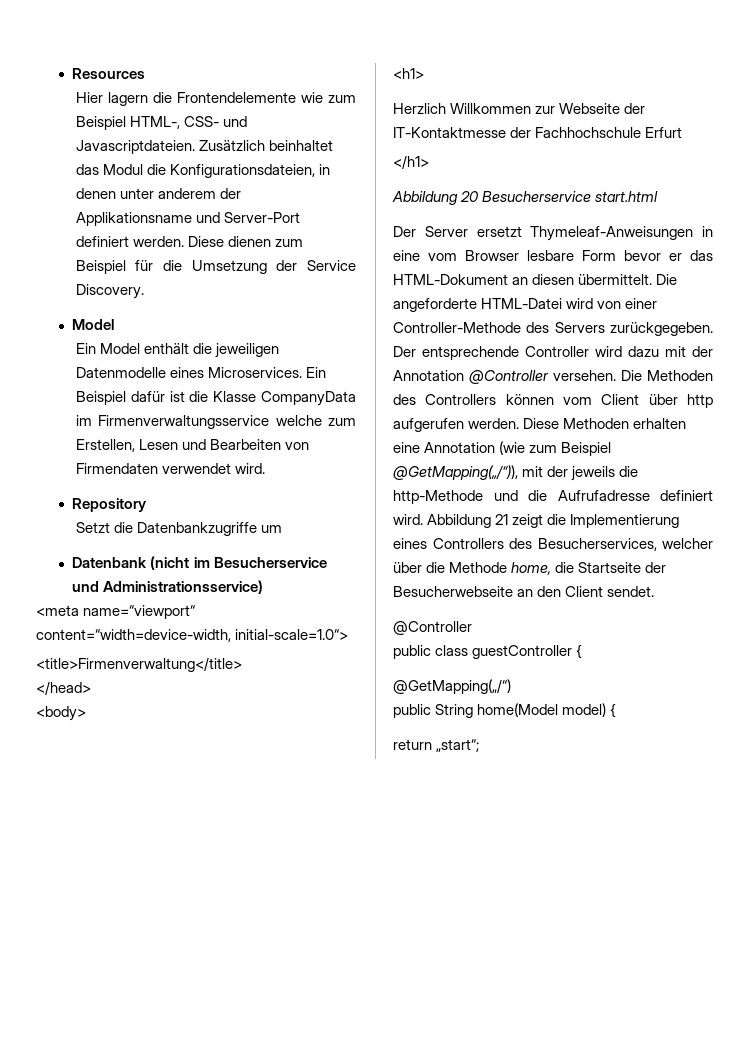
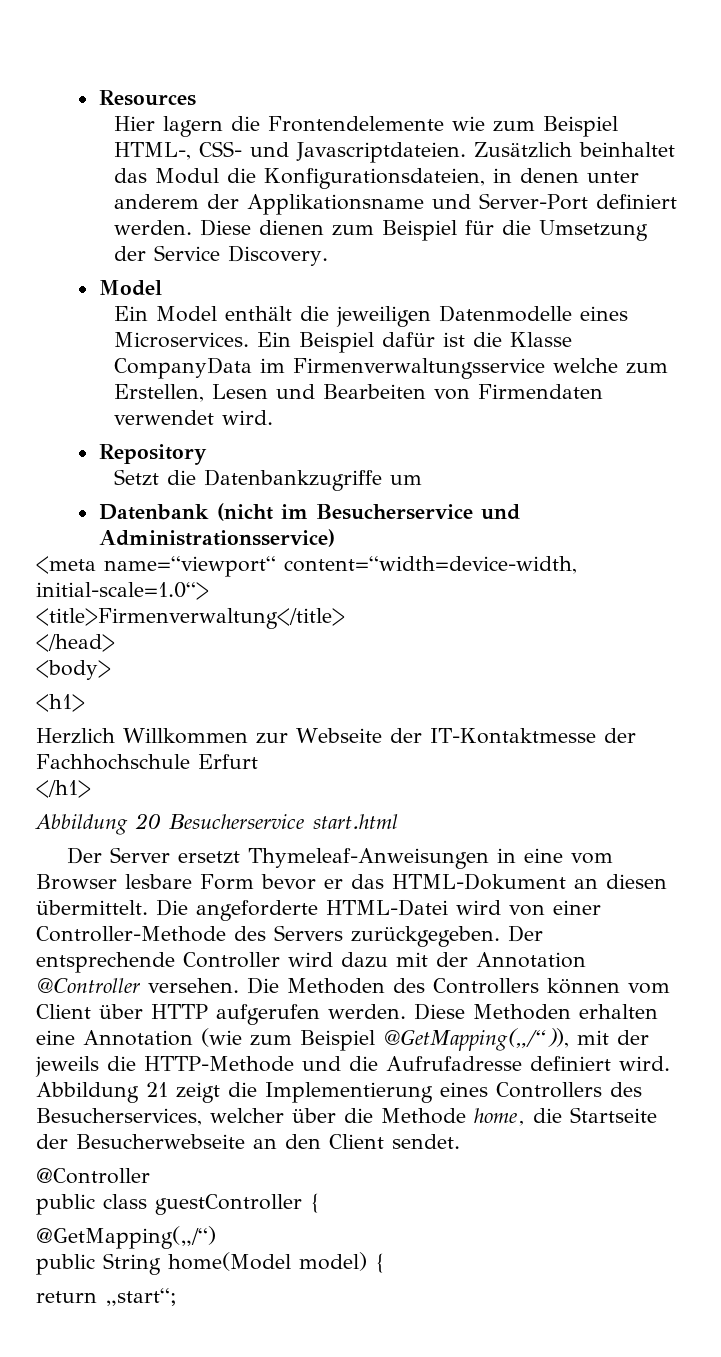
[687,394,713,408] http -> [151,1004,208,1019] HTTP
[393,490,483,504] http-Methode -> [144,1056,294,1072] HTTP-Methode

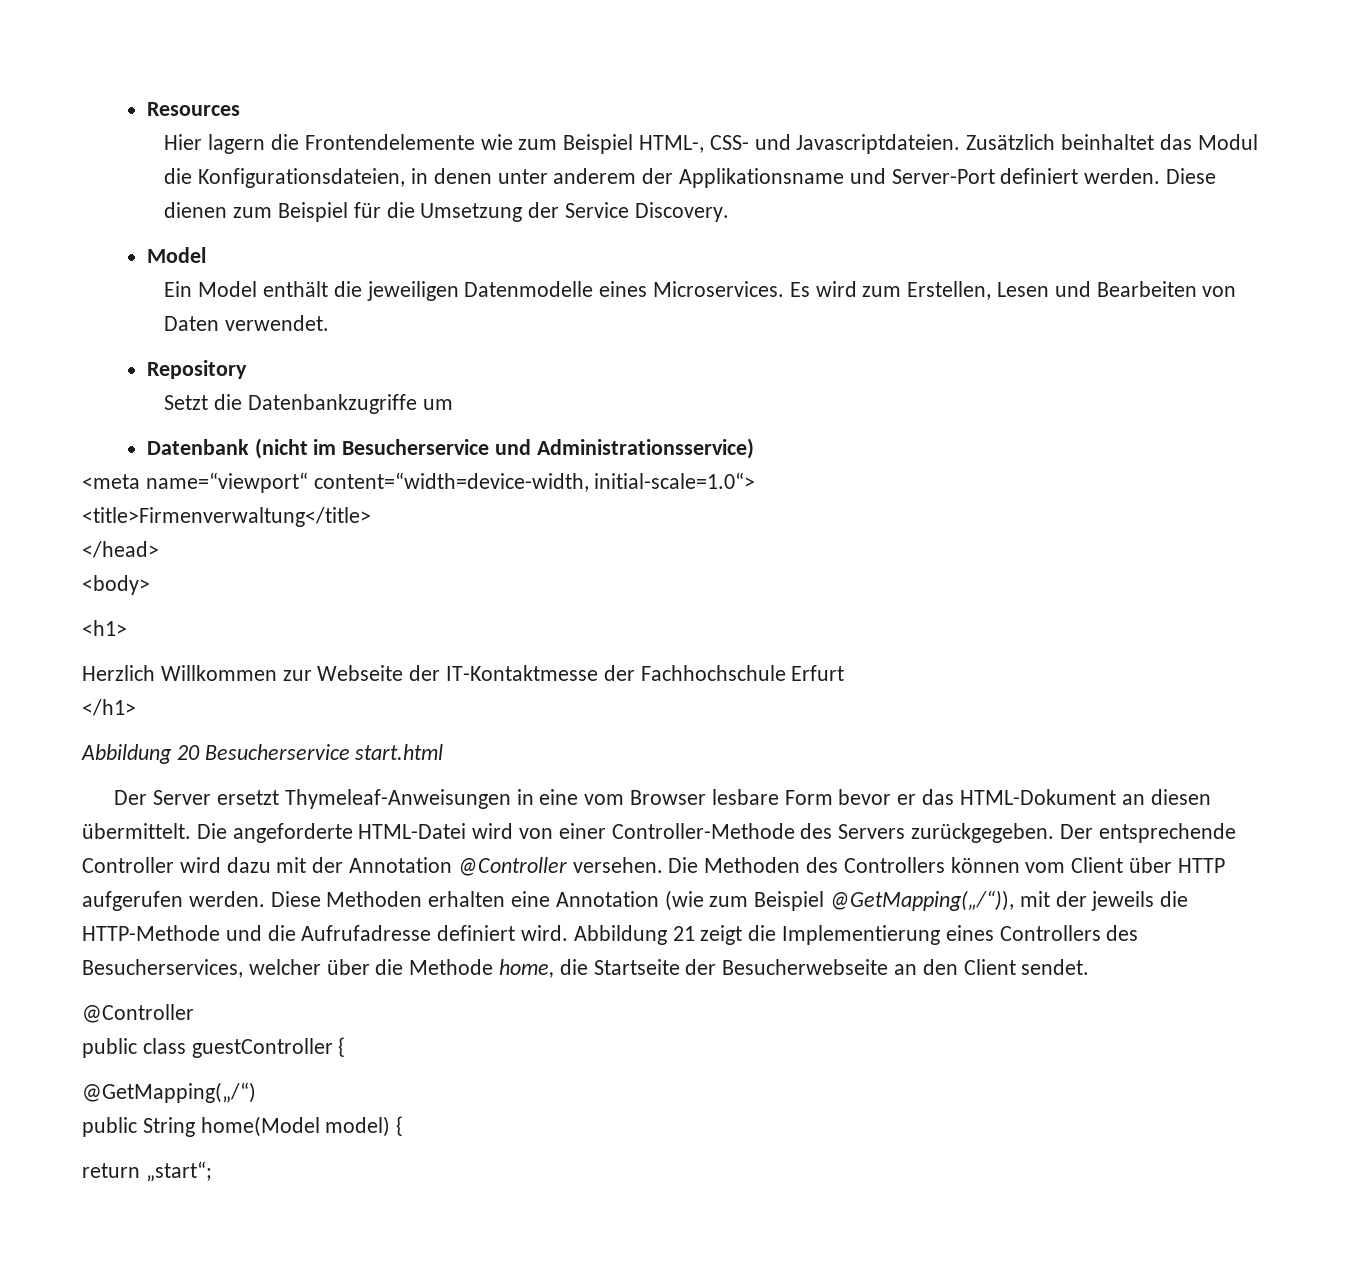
[257,332,573,353] [114,357,619,379] Ein Beispiel dafür ist die Klasse CompanyData im Firmenverwaltungsservice welche -> [789,281,857,297] Es wird
[478,384,604,399] [114,410,274,425] Firmendaten verwendet wird. -> [164,315,330,331] Daten verwendet.

